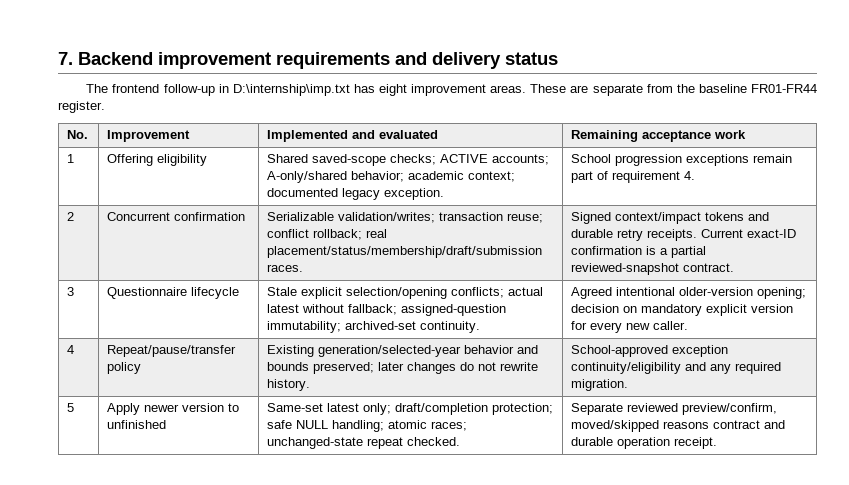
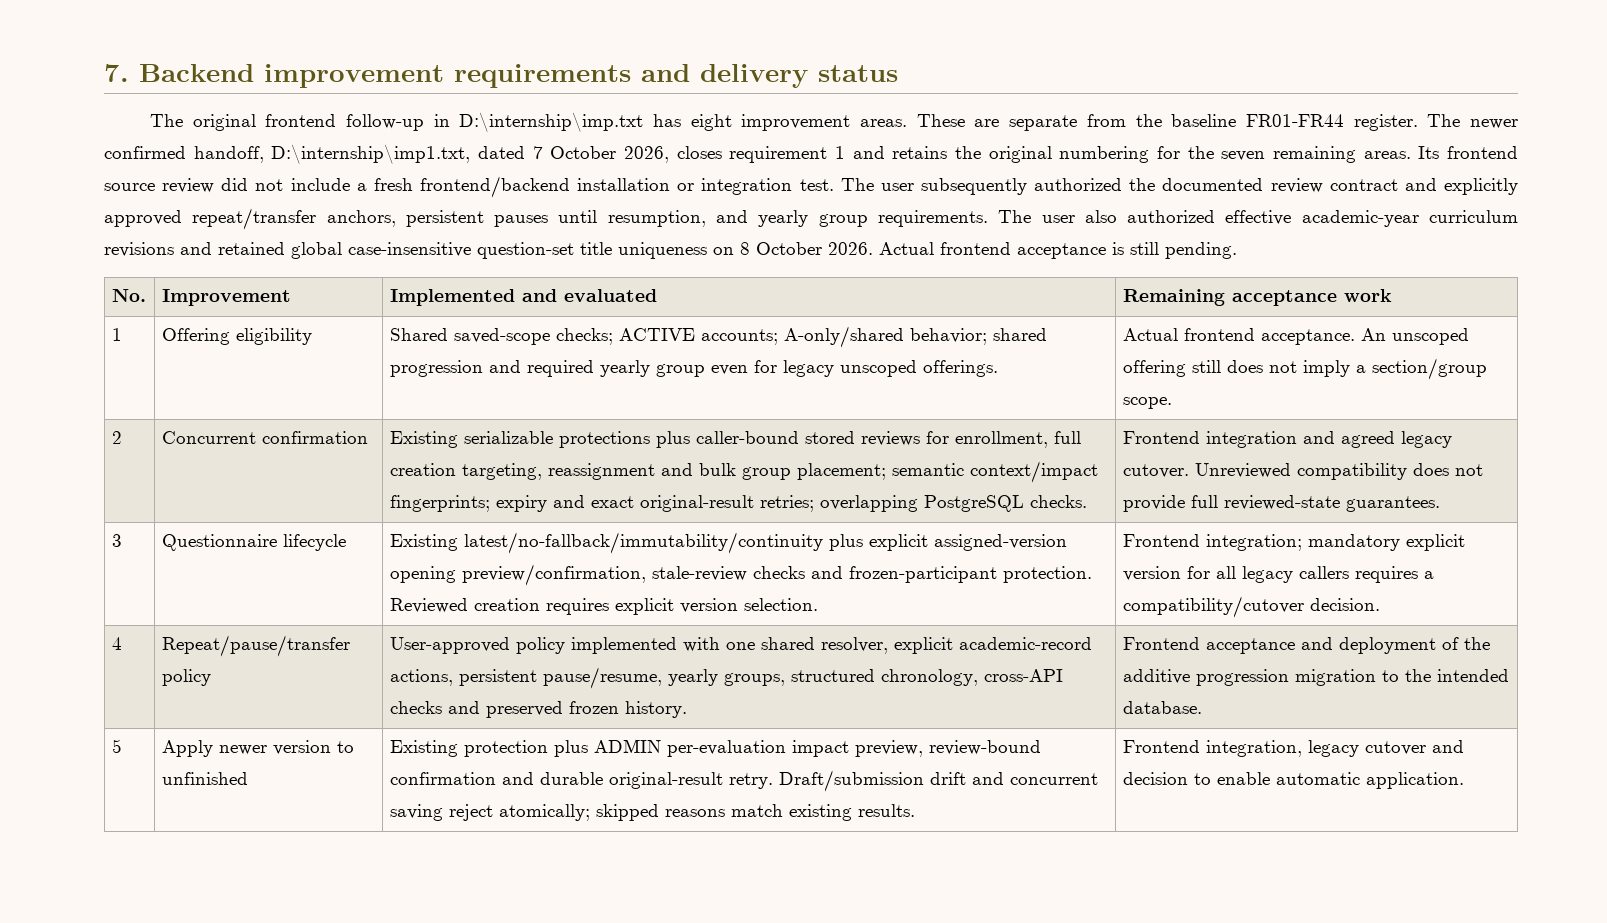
(109, 88) none -> [192,114,256,131] original
(105, 107) none -> [1427,114,1519,129] [104,144,1519,164] [104,176,1518,198] [104,208,1518,230] [104,242,1237,259] The newer confirmed handoff, D:\internship\imp1.txt, dated 7 October 2026, closes requirement 1 and retains the original numbering for the seven remaining areas. Its frontend source review did not include a fresh frontend/backend installation or integration test. The user subsequently authorized the documented review contract and explicitly approved repeat/transfer anchors, persistent pauses until resumption, and yearly group requirements. The user also authorized effective academic-year curriculum revisions and retained global case-insensitive question-set title uniqueness on 8 October 2026. Actual frontend acceptance is still pending.
[408,171,516,182] [267,188,445,200] [571,154,793,166] [571,171,696,183] [67,212,75,221] [107,212,246,221] [267,212,544,223] [267,229,388,240] [267,246,543,258] [267,264,304,272] [571,212,770,224] [571,229,797,241] [571,246,707,258] [571,263,735,275] [67,287,75,296] [107,287,240,299] [267,287,544,299] [267,304,507,316] [267,321,481,333] [571,287,807,299] [571,304,794,316] [571,321,689,333] [67,345,75,354] [107,345,237,357] [107,362,142,374] [267,345,539,357] [267,362,539,374] [267,379,311,391] [571,345,729,357] [571,362,782,374] [571,379,629,391] academic context; documented legacy exception. | School progression exceptions remain part of requirement 4. // 2 | Concurrent confirmation | Serializable validation/writes; transaction reuse; conflict rollback; real placement/status/membership/draft/submission races. | Signed context/impact tokens and durable retry receipts. Current exact-ID confirmation is a partial reviewed-snapshot contract. // 3 | Questionnaire lifecycle | Stale explicit selection/opening conflicts; actual latest without fallback; assigned-question immutability; archived-set continuity. | Agreed intentional older-version opening; decision on mandatory explicit version for every new caller. // 4 | Repeat/pause/transfer policy | Existing generation/selected-year behavior and bounds preserved; later changes do not rewrite history. | School-approved exception continuity/eligibility and any required migration. -> [992,328,1047,341] [389,360,998,377] [1122,328,1469,345] [1122,358,1487,380] [1122,397,1172,409] [111,431,122,444] [161,431,368,444] [389,431,1081,448] [389,461,1098,483] [389,495,1087,512] [1122,431,1452,448] [1122,463,1483,480] [1122,495,1440,512] [111,534,122,547] [161,534,346,551] [389,532,1067,554] [389,564,1092,586] [389,598,818,615] [1122,534,1465,551] [1122,566,1434,583] [1122,596,1380,618] [111,637,122,650] [161,635,350,657] [161,669,211,686] [389,637,1092,654] [389,667,1063,689] [389,701,687,718] [1122,637,1490,654] [1122,669,1509,686] [1122,701,1202,714] shared progression and required yearly group even for legacy unscoped offerings. | Actual frontend acceptance. An unscoped offering still does not imply a section/group scope. // 2 | Concurrent confirmation | Existing serializable protections plus caller-bound stored reviews for enrollment, full creation targeting, reassignment and bulk group placement; semantic context/impact fingerprints; expiry and exact original-result retries; overlapping PostgreSQL checks. | Frontend integration and agreed legacy cutover. Unreviewed compatibility does not provide full reviewed-state guarantees. // 3 | Questionnaire lifecycle | Existing latest/no-fallback/immutability/continuity plus explicit assigned-version opening preview/confirmation, stale-review checks and frozen-participant protection. Reviewed creation requires explicit version selection. | Frontend integration; mandatory explicit version for all legacy callers requires a compatibility/cutover decision. // 4 | Repeat/pause/transfer policy | User-approved policy implemented with one shared resolver, explicit academic-record actions, persistent pause/resume, yearly groups, structured chronology, cross-API checks and preserved frozen history. | Frontend acceptance and deployment of the additive progression migration to the intended database.
[267,403,554,415] [267,420,468,432] [267,437,461,449] [571,403,778,415] [571,420,786,432] [571,437,718,449] Same-set latest only; draft/completion protection; safe NULL handling; atomic races; unchanged-state repeat checked. | Separate reviewed preview/confirm, moved/skipped reasons contract and durable operation receipt. -> [389,739,1041,757] [389,770,1098,792] [389,804,915,821] [1122,740,1464,757] [1122,772,1464,789] Existing protection plus ADMIN per-evaluation impact preview, review-bound confirmation and durable original-result retry. Draft/submission drift and concurrent saving reject atomically; skipped reasons match existing results. | Frontend integration, legacy cutover and decision to enable automatic application.

